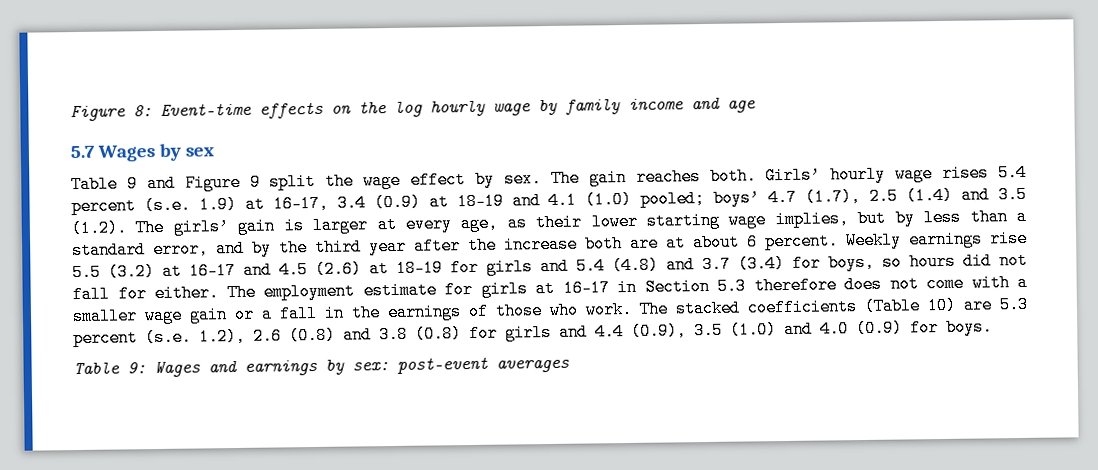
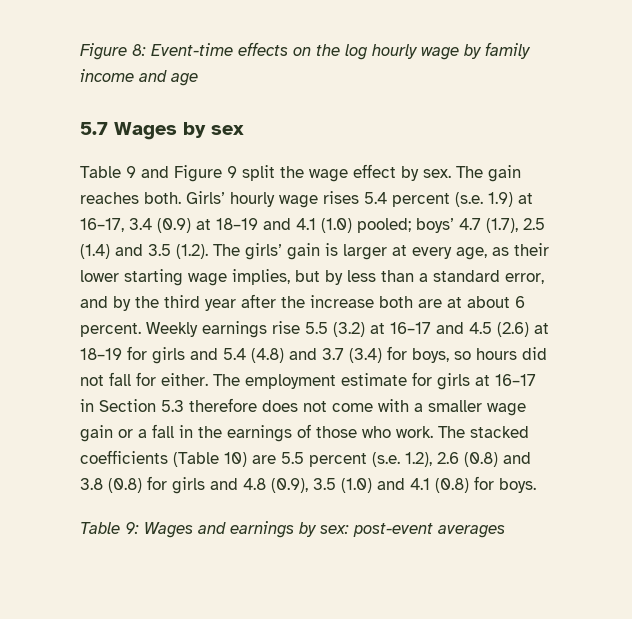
[999,295,1029,314] 5.3 -> [281,452,304,464] 5.5
[595,323,624,341] 4.4 -> [243,478,266,490] 4.8
[820,319,903,338] 4.0 (0.9) -> [410,478,469,493] 4.1 (0.8)

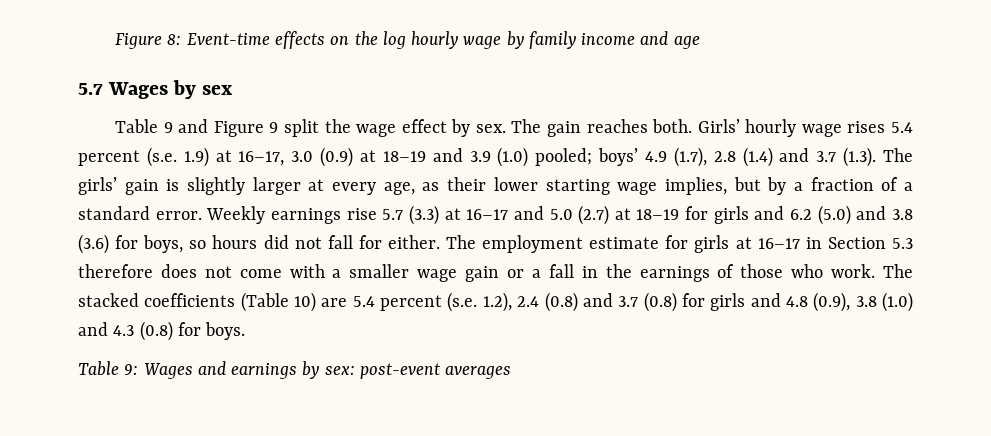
[129,218,152,230] 3.4 -> [291,151,314,162] 3.0
[296,218,316,230] 4.1 -> [469,151,491,162] 3.9
[459,218,545,233] [80,244,208,259] 4.7 (1.7), 2.5 (1.4) and 3.5 (1.2). -> [645,147,877,167] 4.9 (1.7), 2.8 (1.4) and 3.7 (1.3).
(338, 249) none -> [187,177,246,195] slightly
[347,270,544,284] [80,294,525,311] [80,323,141,337] less than a standard error, and by the third year after the increase both are at about 6 percent. -> [793,177,914,191] [78,206,202,220] a fraction of a standard error.
[305,322,365,337] 5.5 (3.2) -> [382,205,439,225] 5.7 (3.3)
[469,322,529,337] 4.5 (2.6) -> [549,205,610,225] 5.0 (2.7)
[223,348,382,363] 5.4 (4.8) and 3.7 (3.4) -> [790,205,913,225] [78,234,109,254] 6.2 (5.0) and 3.8 (3.6)
[281,452,304,464] 5.5 -> [352,296,375,307] 5.4
[437,452,459,464] 2.6 -> [517,296,540,307] 2.4
[80,478,103,490] 3.8 -> [618,296,639,307] 3.7
[313,478,336,490] 3.5 -> [855,296,877,307] 3.8
[410,478,430,490] 4.1 -> [113,325,135,336] 4.3

